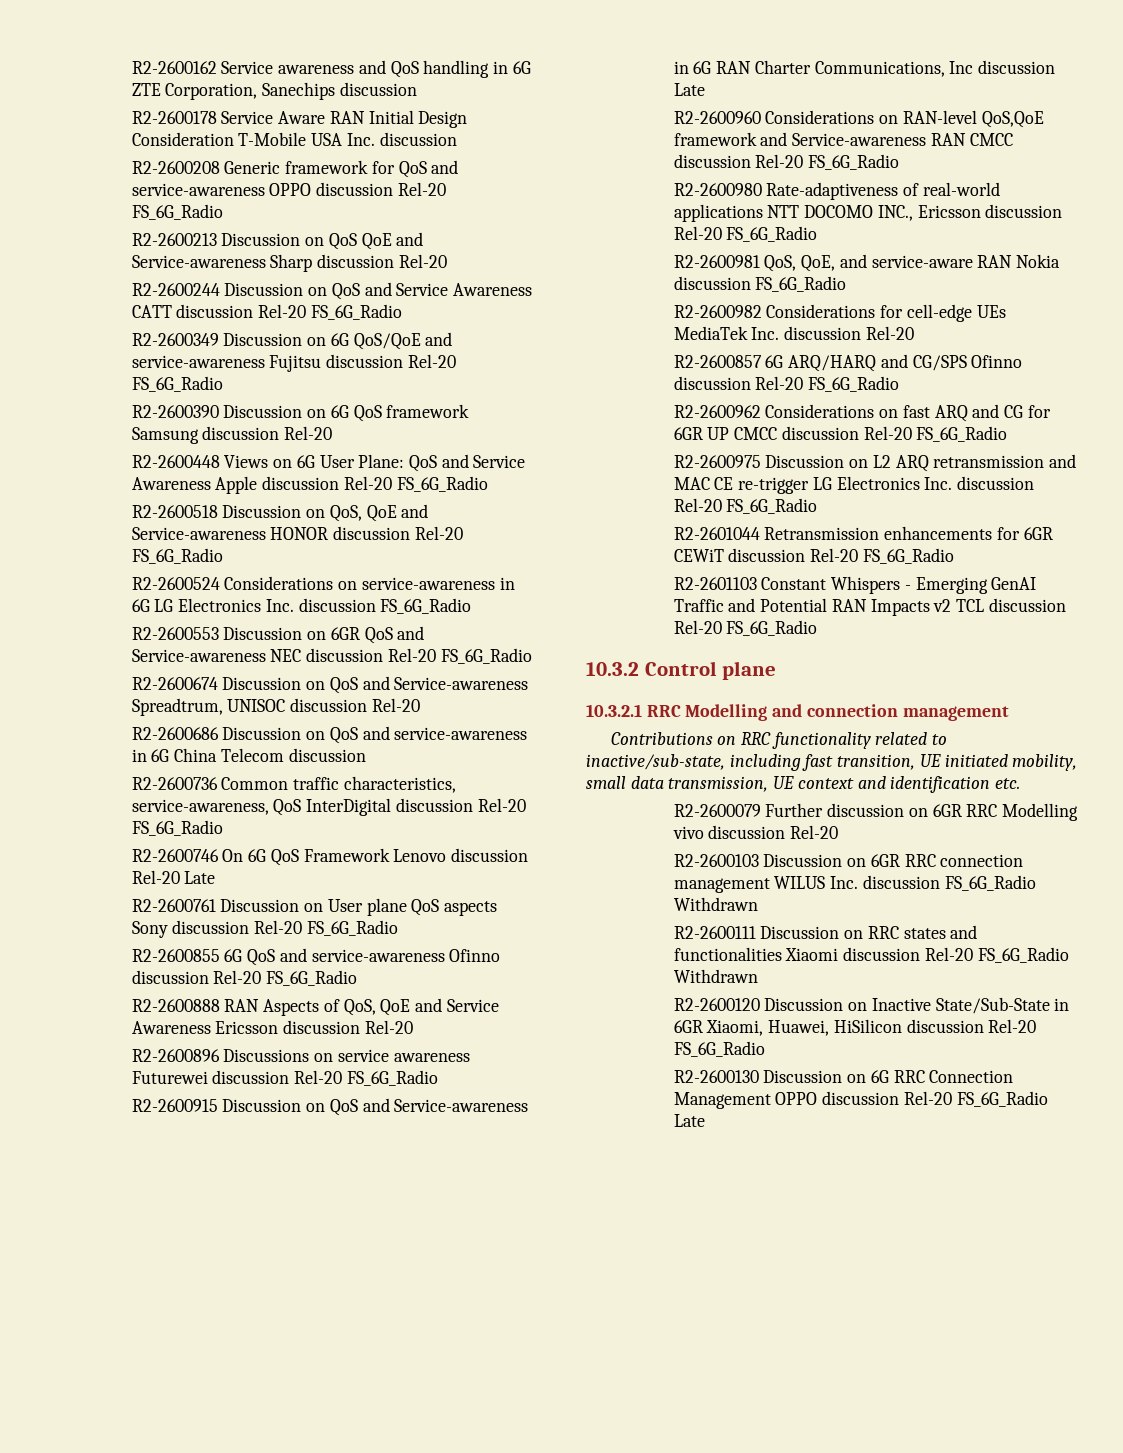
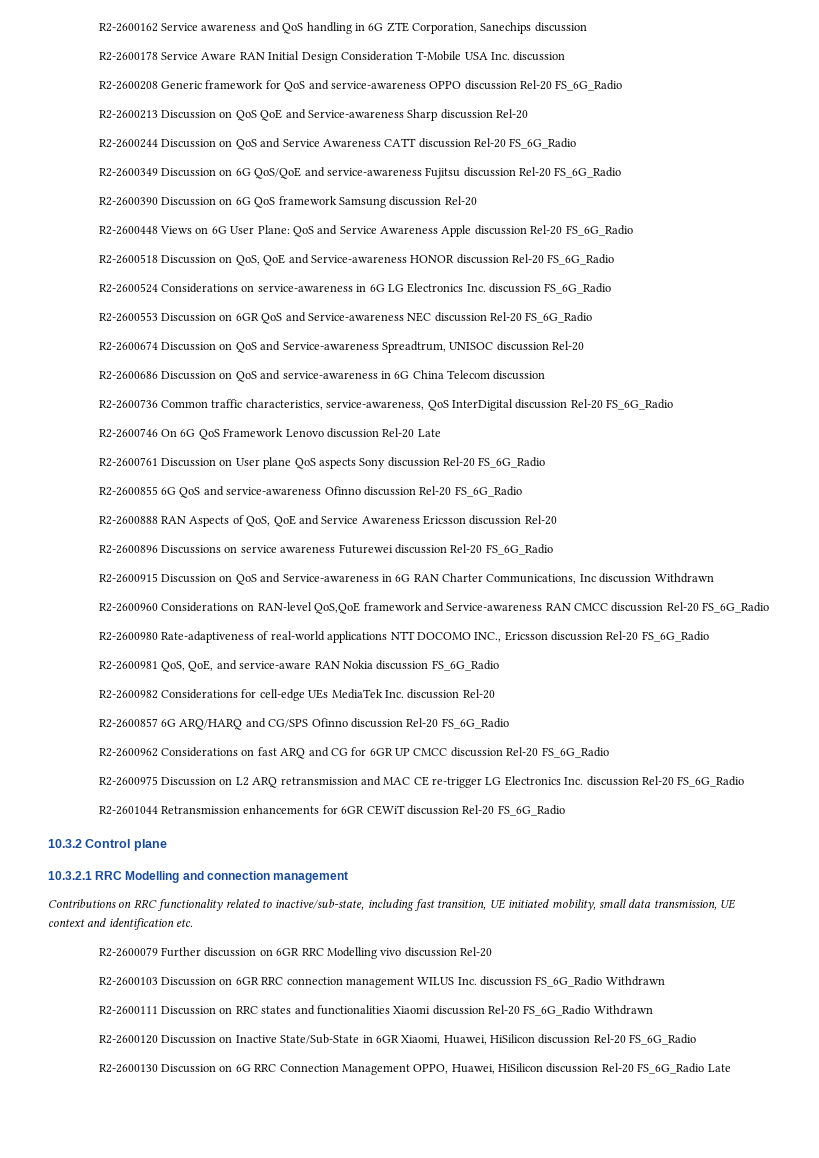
[673,83,705,96] Late -> [654,573,714,583] Withdrawn
[673,576,1037,594] [673,598,1066,616] [673,620,818,636] // R2-2601103 Constant Whispers - Emerging GenAI Traffic and Potential RAN Impacts v2 TCL discussion Rel-20 FS_6G_Radio -> (565, 810) none
[775,1092,818,1105] OPPO -> [413,1063,543,1074] OPPO, Huawei, HiSilicon

